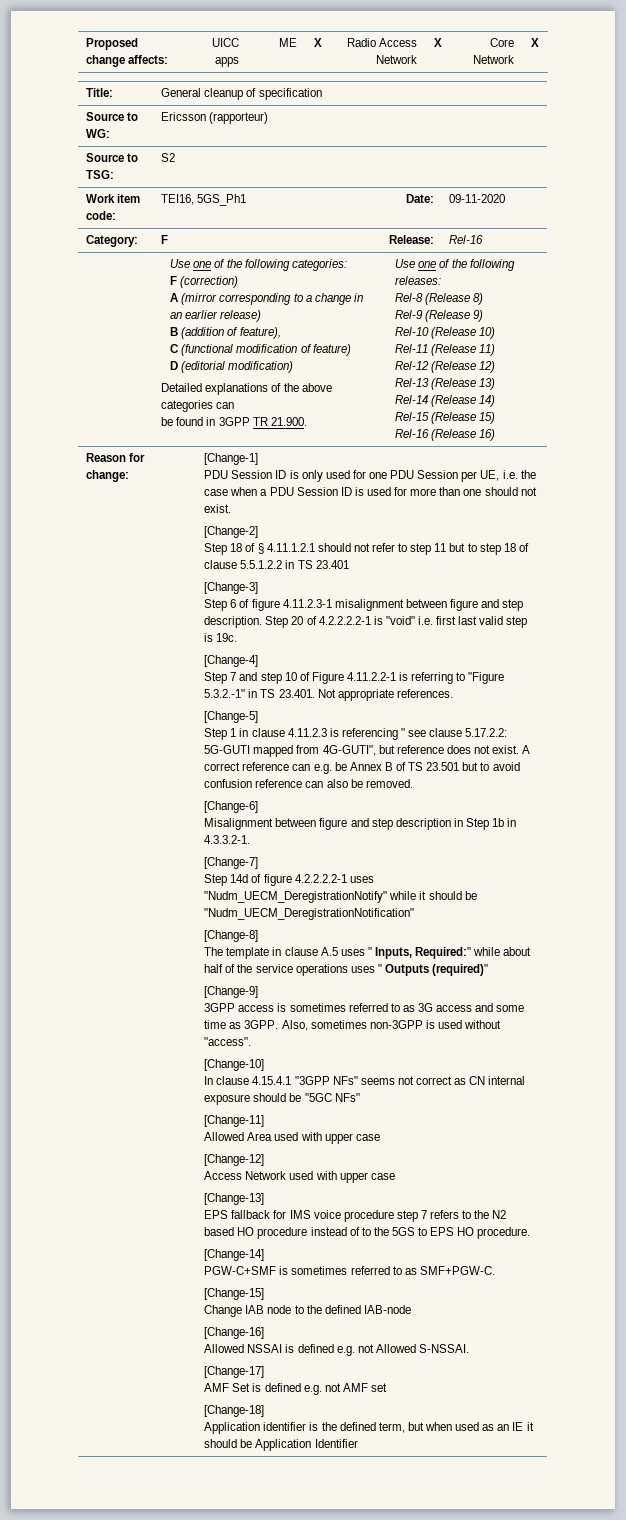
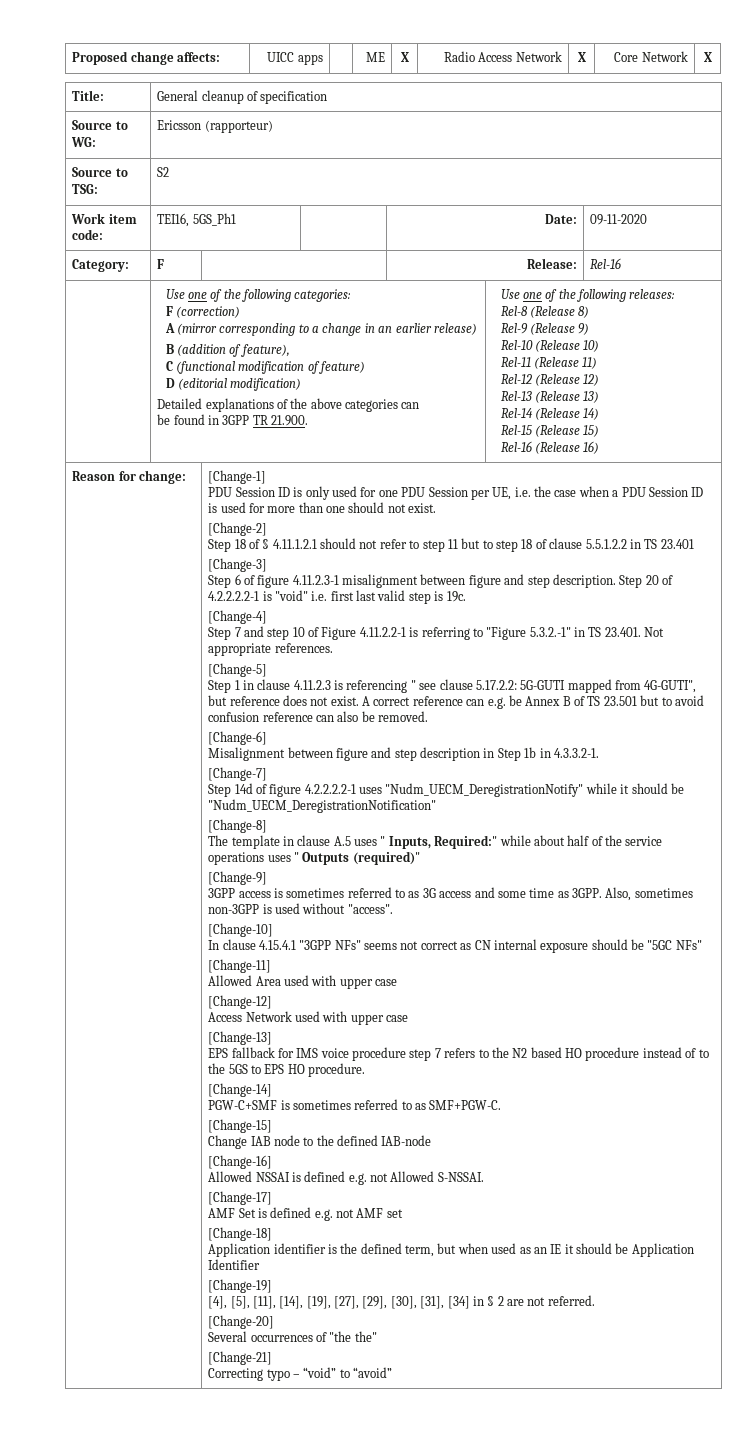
(358, 1443) none -> [208,1279,273,1293] [208,1295,595,1309] [208,1315,275,1329] [208,1331,377,1342] [208,1351,273,1365] [208,1367,393,1381] // [Change-19] // [4], [5], [11], [14], [19], [27], [29], [30], [31], [34] in § 2 are not referred. // [Change-20] // Several occurrences of "the the" // [Change-21] // Correcting typo – “void” to “avoid”

